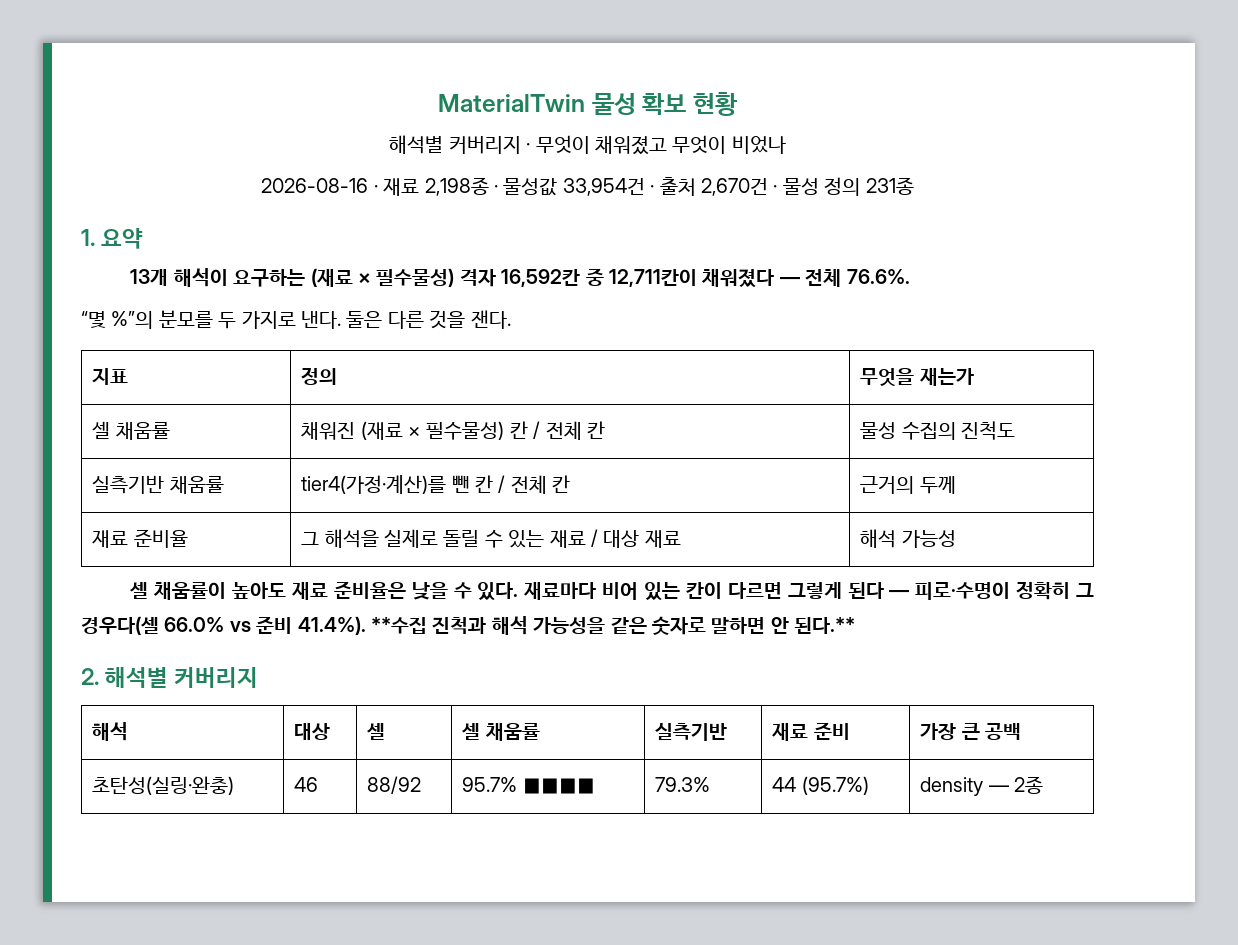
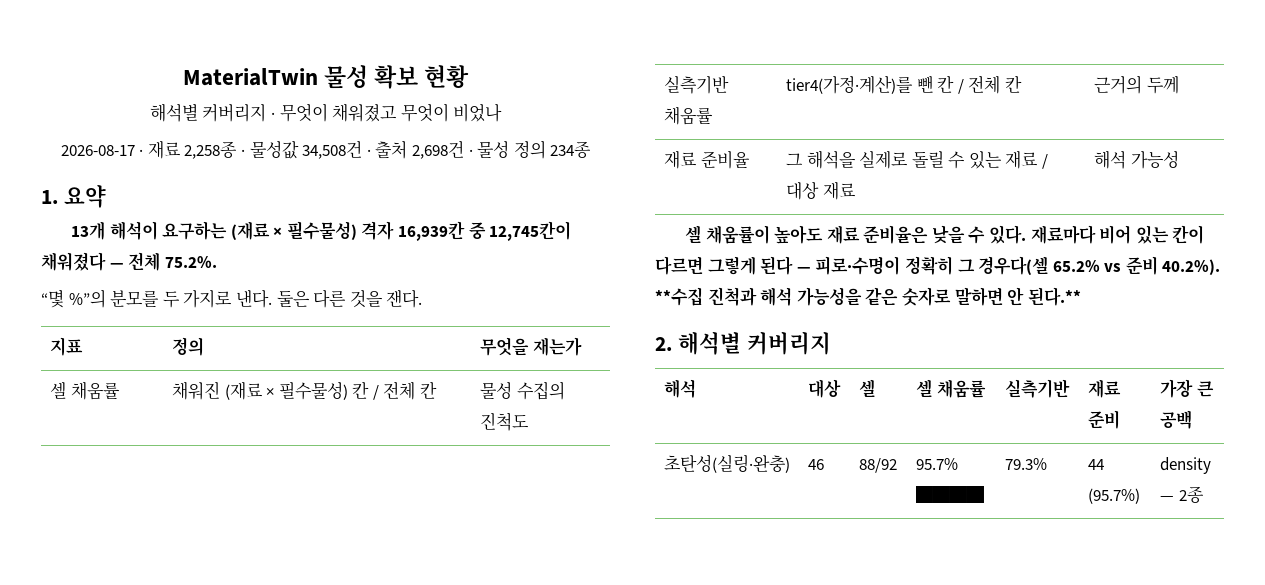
[261,178,369,193] 2026-08-16 -> [60,145,135,156] 2026-08-17
[424,177,489,196] 2,198종 -> [184,141,238,159] 2,258종
[562,178,645,196] 33,954건 -> [302,140,363,159] 34,508건
[700,178,768,196] 2,670건 -> [411,140,464,159] 2,698건
[865,177,914,195] 231종 -> [550,141,592,158] 234종
[501,268,697,287] 16,592칸 중 12,711칸이 -> [398,221,572,241] 16,939칸 중 12,745칸이
[846,269,910,284] 76.6%. -> [164,256,217,268] 75.2%.
[164,617,225,632] 66.0% -> [1052,260,1100,272] 65.2%
[297,616,366,635] 41.4%). -> [1162,259,1221,275] 40.2%).

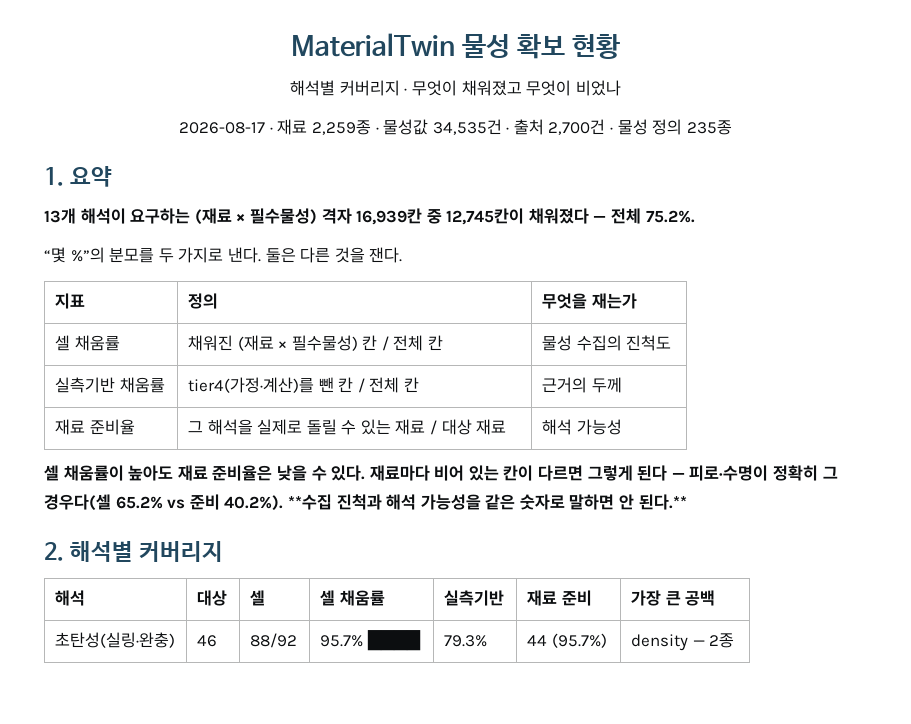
[184,141,238,159] 2,258종 -> [311,120,371,135] 2,259종
[302,140,363,159] 34,508건 -> [432,119,502,135] 34,535건
[411,140,464,159] 2,698건 -> [548,119,606,135] 2,700건
[550,141,592,158] 234종 -> [686,120,732,135] 235종

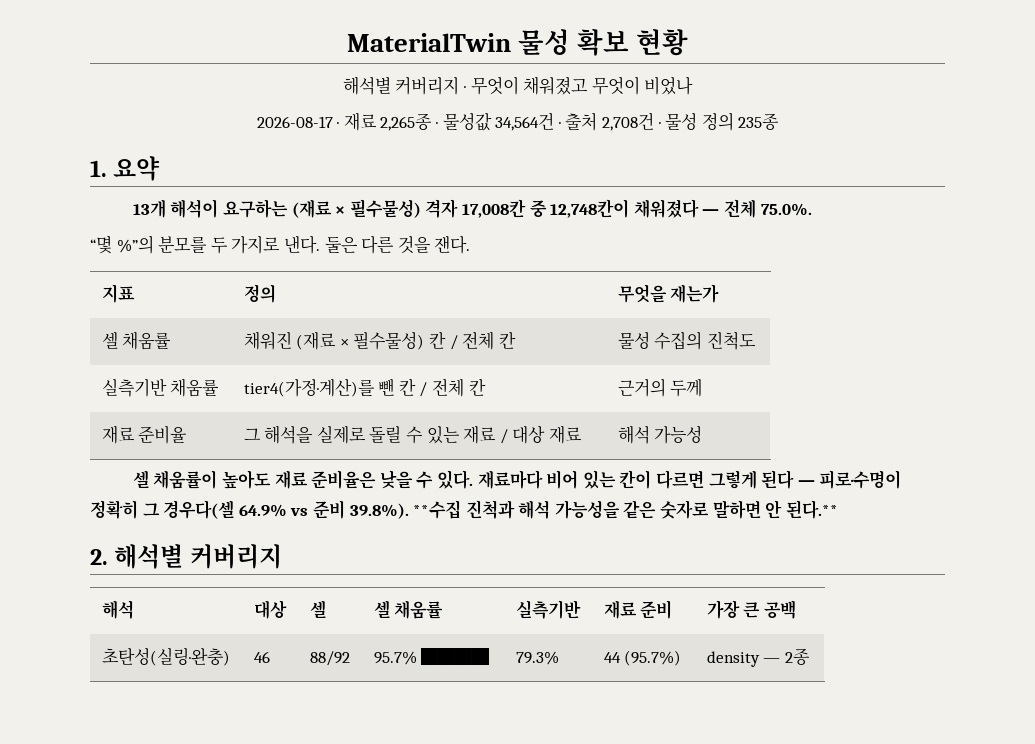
[311,120,371,135] 2,259종 -> [380,113,433,131] 2,265종
[432,119,502,135] 34,535건 -> [495,112,555,131] 34,564건
[548,119,606,135] 2,700건 -> [601,112,654,131] 2,708건
[356,208,525,225] 16,939칸 중 12,745칸이 -> [461,199,630,218] 17,008칸 중 12,748칸이
[645,210,695,223] 75.2%. -> [760,203,812,216] 75.0%.
[115,496,163,509] 65.2% -> [238,504,287,517] 64.9%
[224,495,284,511] 40.2%). -> [349,503,409,519] 39.8%).

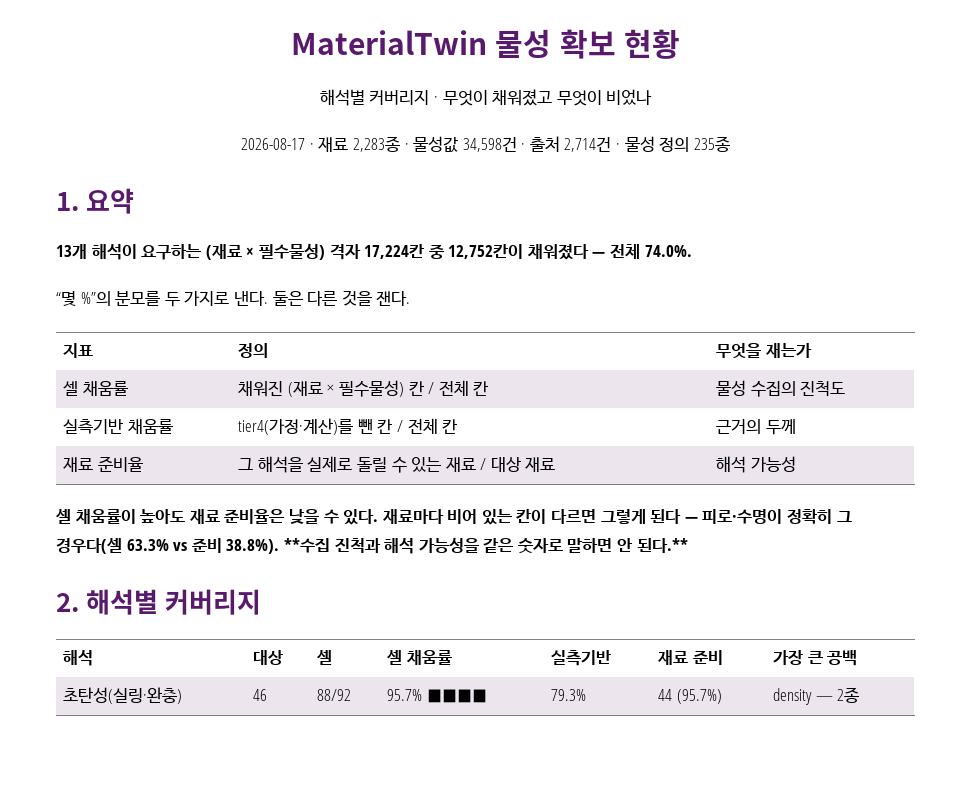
[380,113,433,131] 2,265종 -> [352,136,400,152] 2,283종
[495,112,555,131] 34,564건 -> [462,137,517,152] 34,598건
[601,112,654,131] 2,708건 -> [564,137,612,152] 2,714건
[461,199,630,218] 17,008칸 중 12,748칸이 -> [364,244,524,259] 17,224칸 중 12,752칸이
[760,203,812,216] 75.0%. -> [644,245,692,257] 74.0%.
[238,504,287,517] 64.9% -> [126,539,169,551] 63.3%
[349,503,409,519] 39.8%). -> [226,539,280,554] 38.8%).

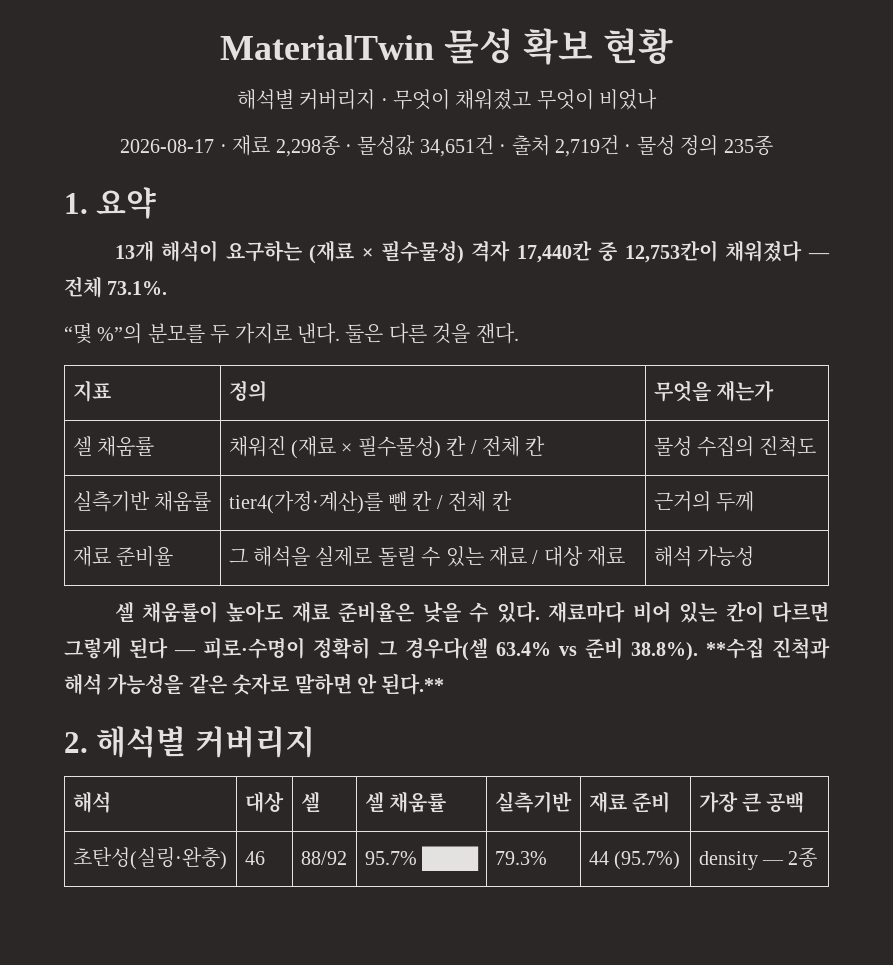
[352,136,400,152] 2,283종 -> [275,135,340,157] 2,298종
[462,137,517,152] 34,598건 -> [419,135,494,157] 34,651건
[564,137,612,152] 2,714건 -> [554,135,619,157] 2,719건
[364,244,524,259] 17,224칸 중 12,752칸이 -> [516,240,718,263] 17,440칸 중 12,753칸이
[644,245,692,257] 74.0%. -> [107,281,168,295] 73.1%.
[126,539,169,551] 63.3% -> [496,642,551,656] 63.4%

